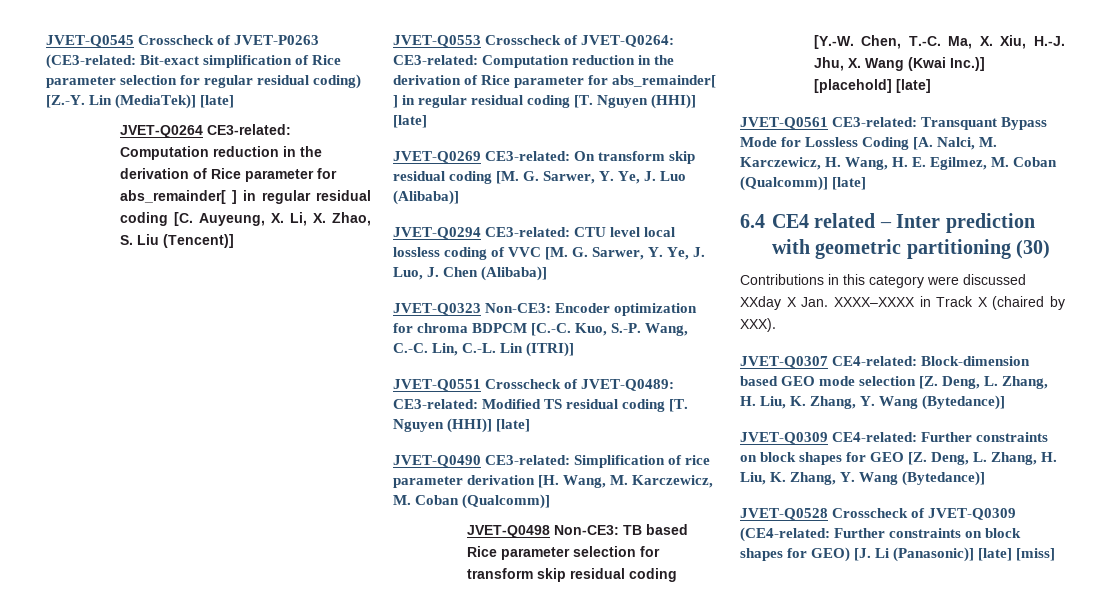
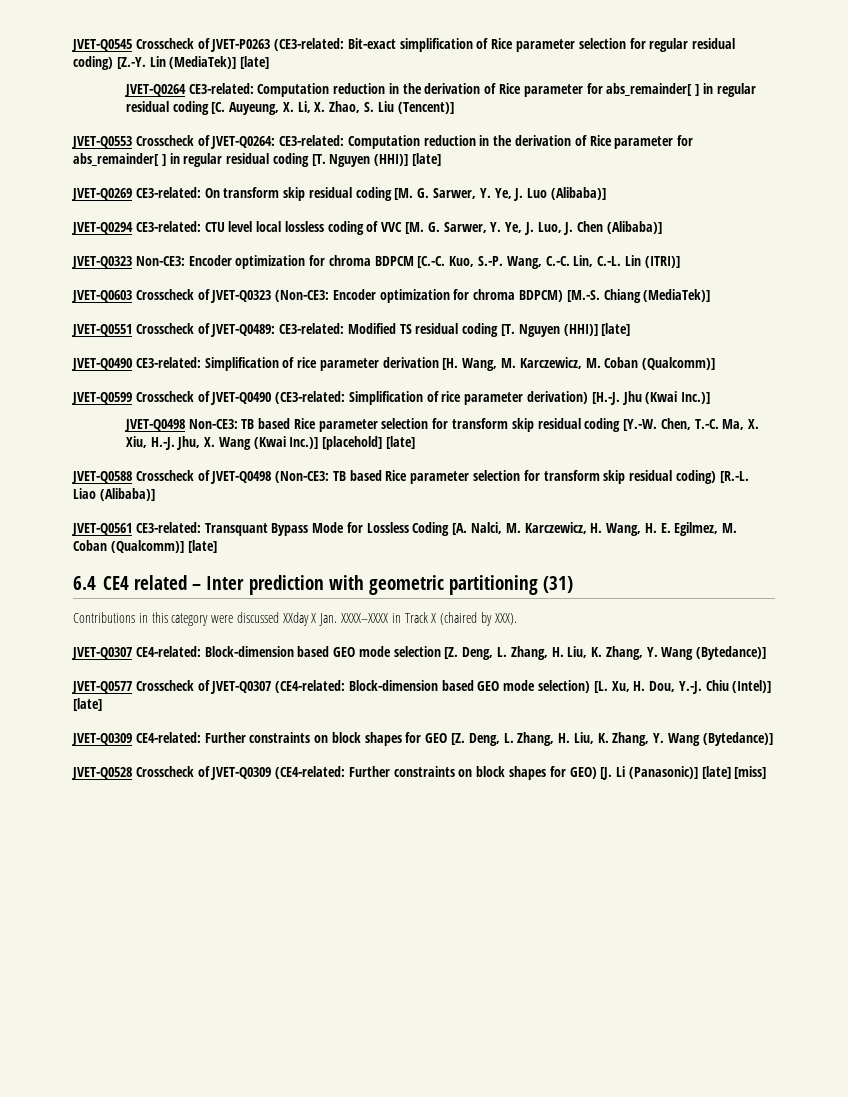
(575, 349) none -> [71,289,711,303] // JVET-Q0603 Crosscheck of JVET-Q0323 (Non-CE3: Encoder optimization for chroma BDPCM) [M.-S. Chiang (MediaTek)]
(551, 501) none -> [71,391,711,405] // JVET-Q0599 Crosscheck of JVET-Q0490 (CE3-related: Simplification of rice parameter derivation) [H.-J. Jhu (Kwai Inc.)]
(931, 86) none -> [71,470,749,484] [73,488,155,501] // JVET-Q0588 Crosscheck of JVET-Q0498 (Non-CE3: TB based Rice parameter selection for transform skip residual coding) [R.-L. Liao (Alibaba)]
[1016,240,1051,259] (30) -> [543,576,574,593] (31)
(1006, 402) none -> [71,680,772,694] [73,698,102,711] // JVET-Q0577 Crosscheck of JVET-Q0307 (CE4-related: Block-dimension based GEO mode selection) [L. Xu, H. Dou, Y.-J. Chiu (Intel)] [late]

